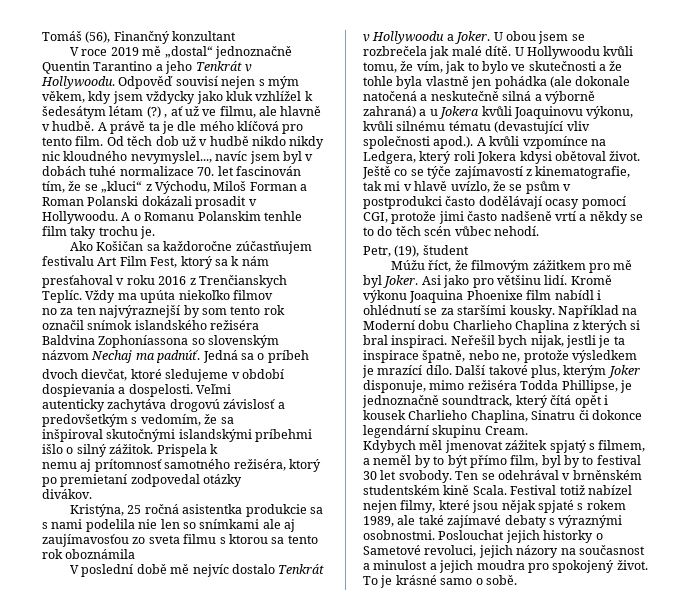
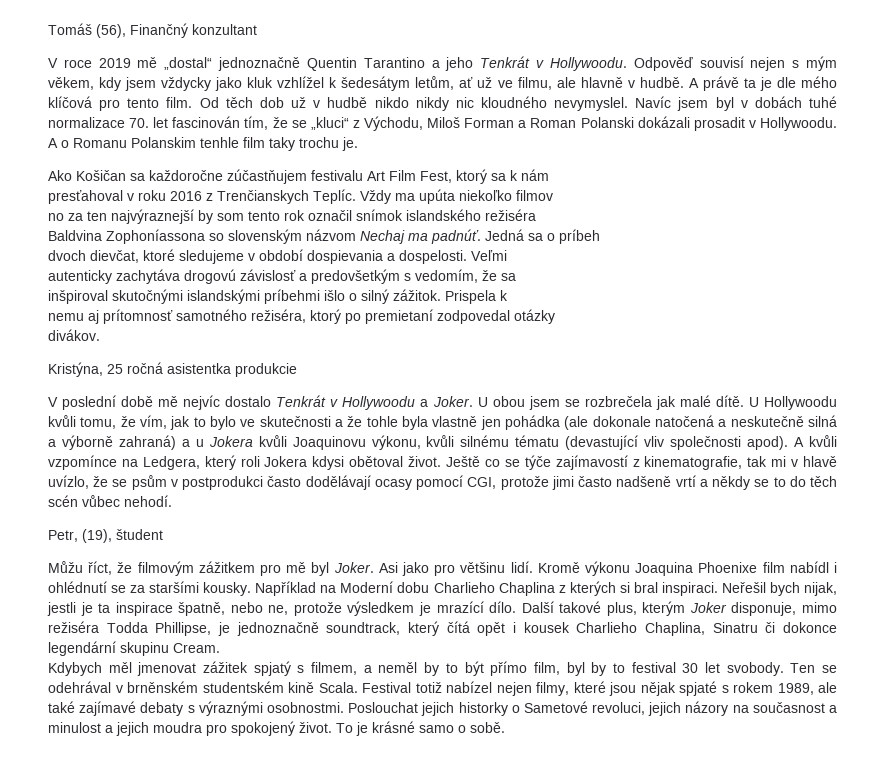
[109,106,168,118] létam (?) , -> [415,76,455,90] letům,
[130,151,248,164] nevymyslel..., navíc -> [554,96,672,111] nevymyslel. Navíc
[309,507,323,514] [42,519,295,532] [42,534,318,547] [42,549,136,559] sa s nami podelila nie len so snímkami ale aj zaujímavosťou zo sveta filmu s ktorou sa tento rok oboznámila -> (297, 370) none
[433,136,474,149] apod.). -> [747,436,789,450] apod).
[391,260,426,270] Múžu -> [48,561,83,573] Můžu

